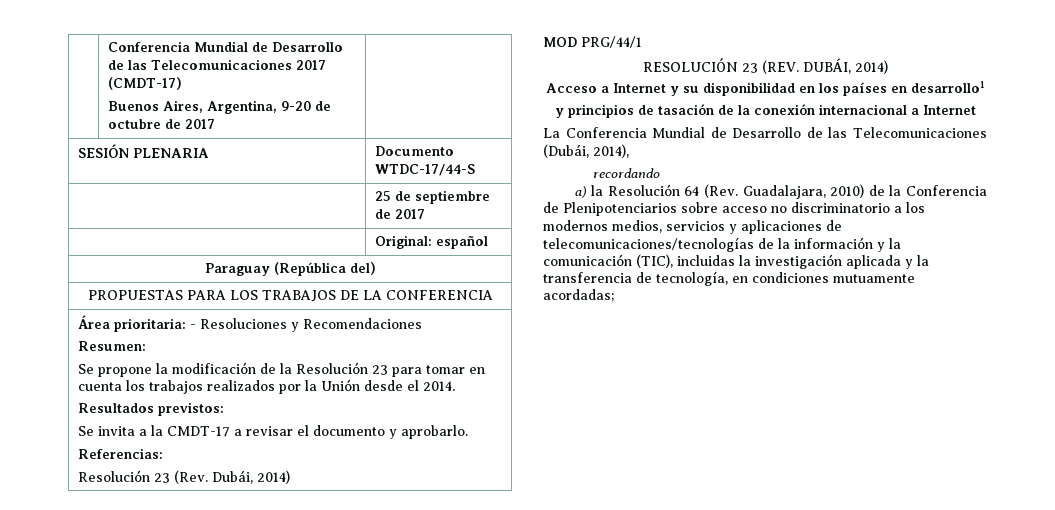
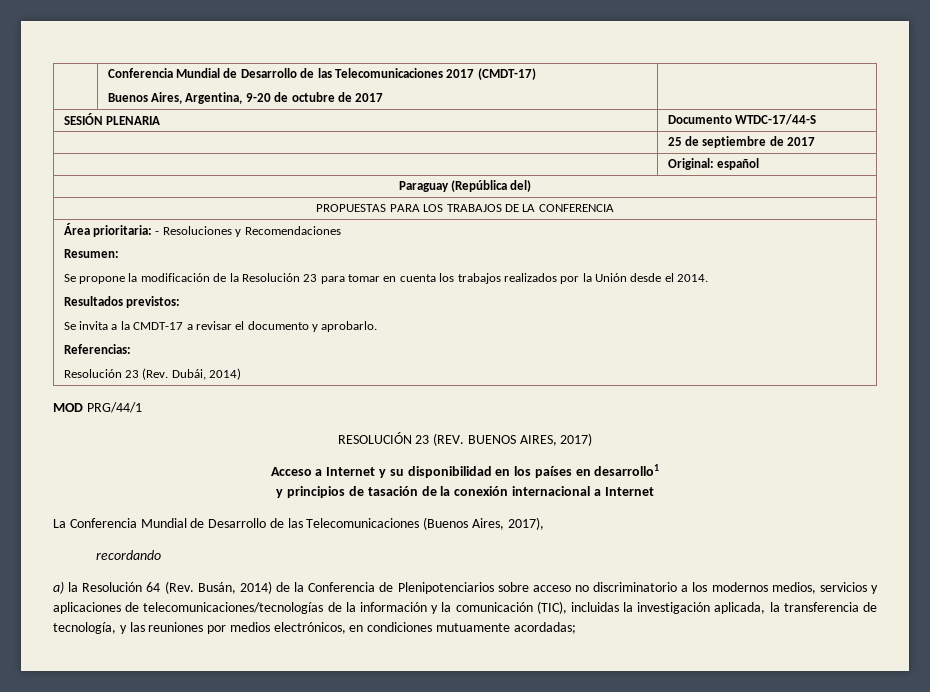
[802,58,888,74] DUBÁI, 2014) -> [467,433,593,446] BUENOS AIRES, 2017)
[543,144,629,158] (Dubái, 2014), -> [423,517,544,530] (Buenos Aires, 2017),
[742,184,865,199] Guadalajara, 2010) -> [197,581,272,594] Busán, 2014)
[846,255,913,269] aplicada y -> [714,602,766,614] aplicada,
(728, 278) none -> [119,622,346,634] y las reuniones por medios electrónicos,

